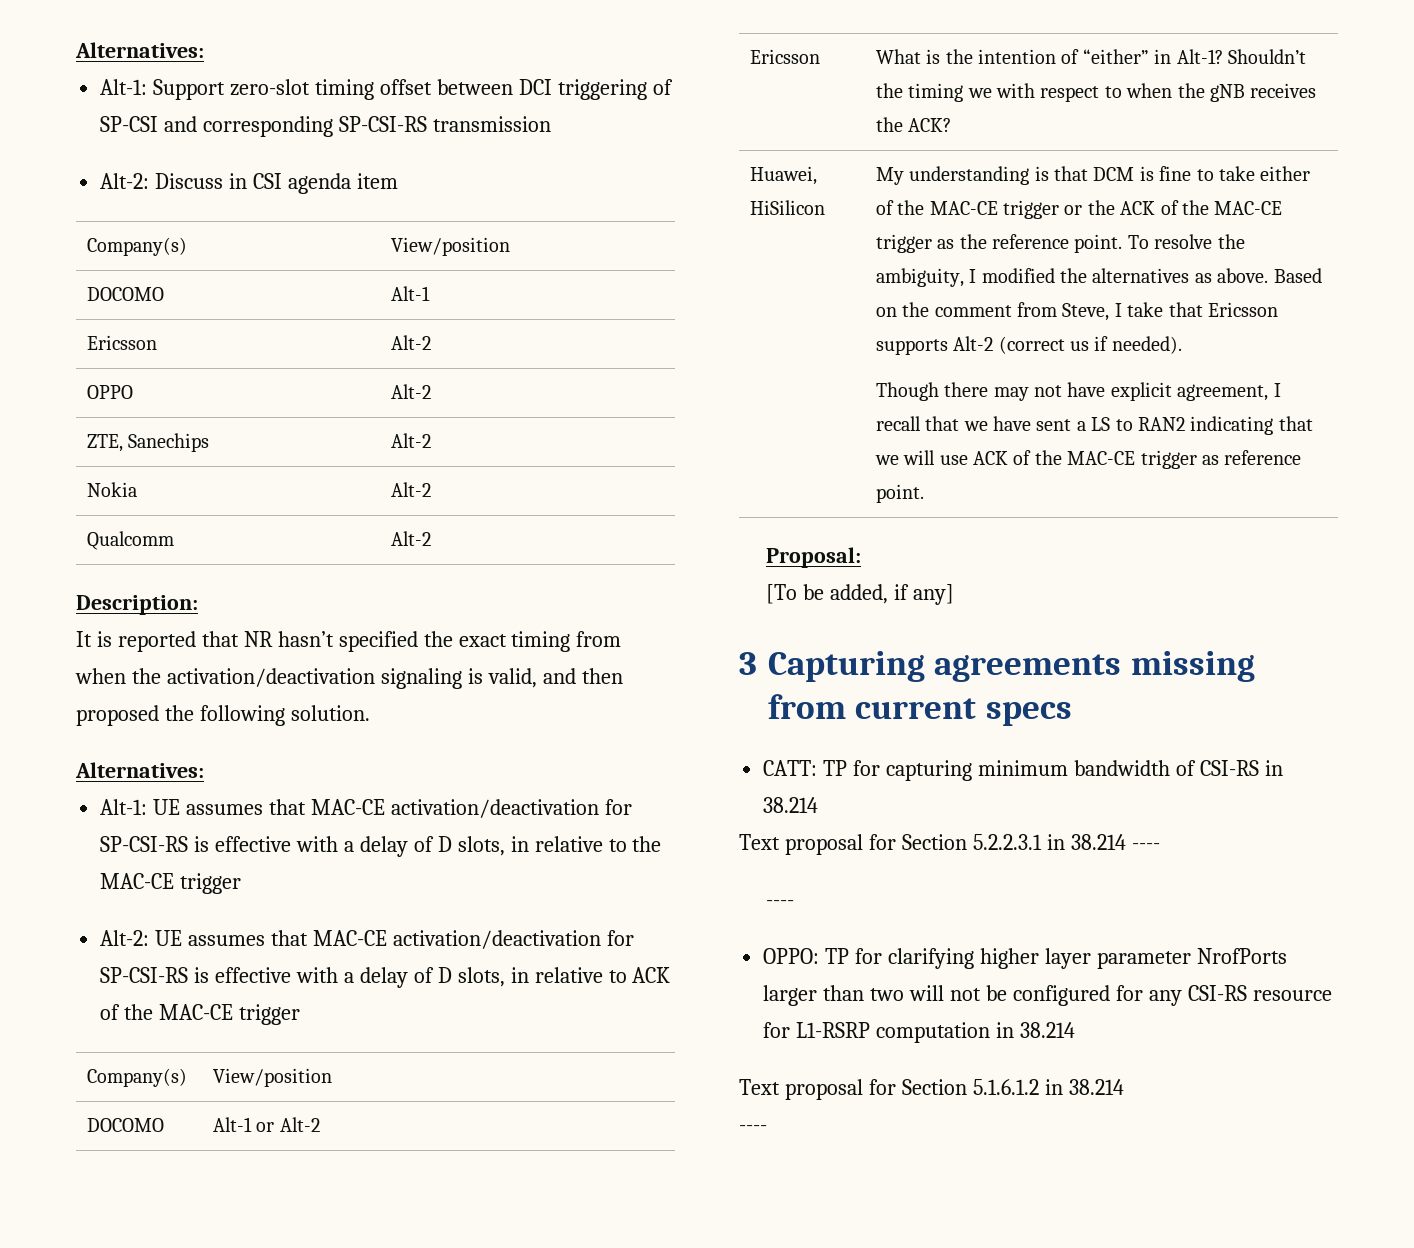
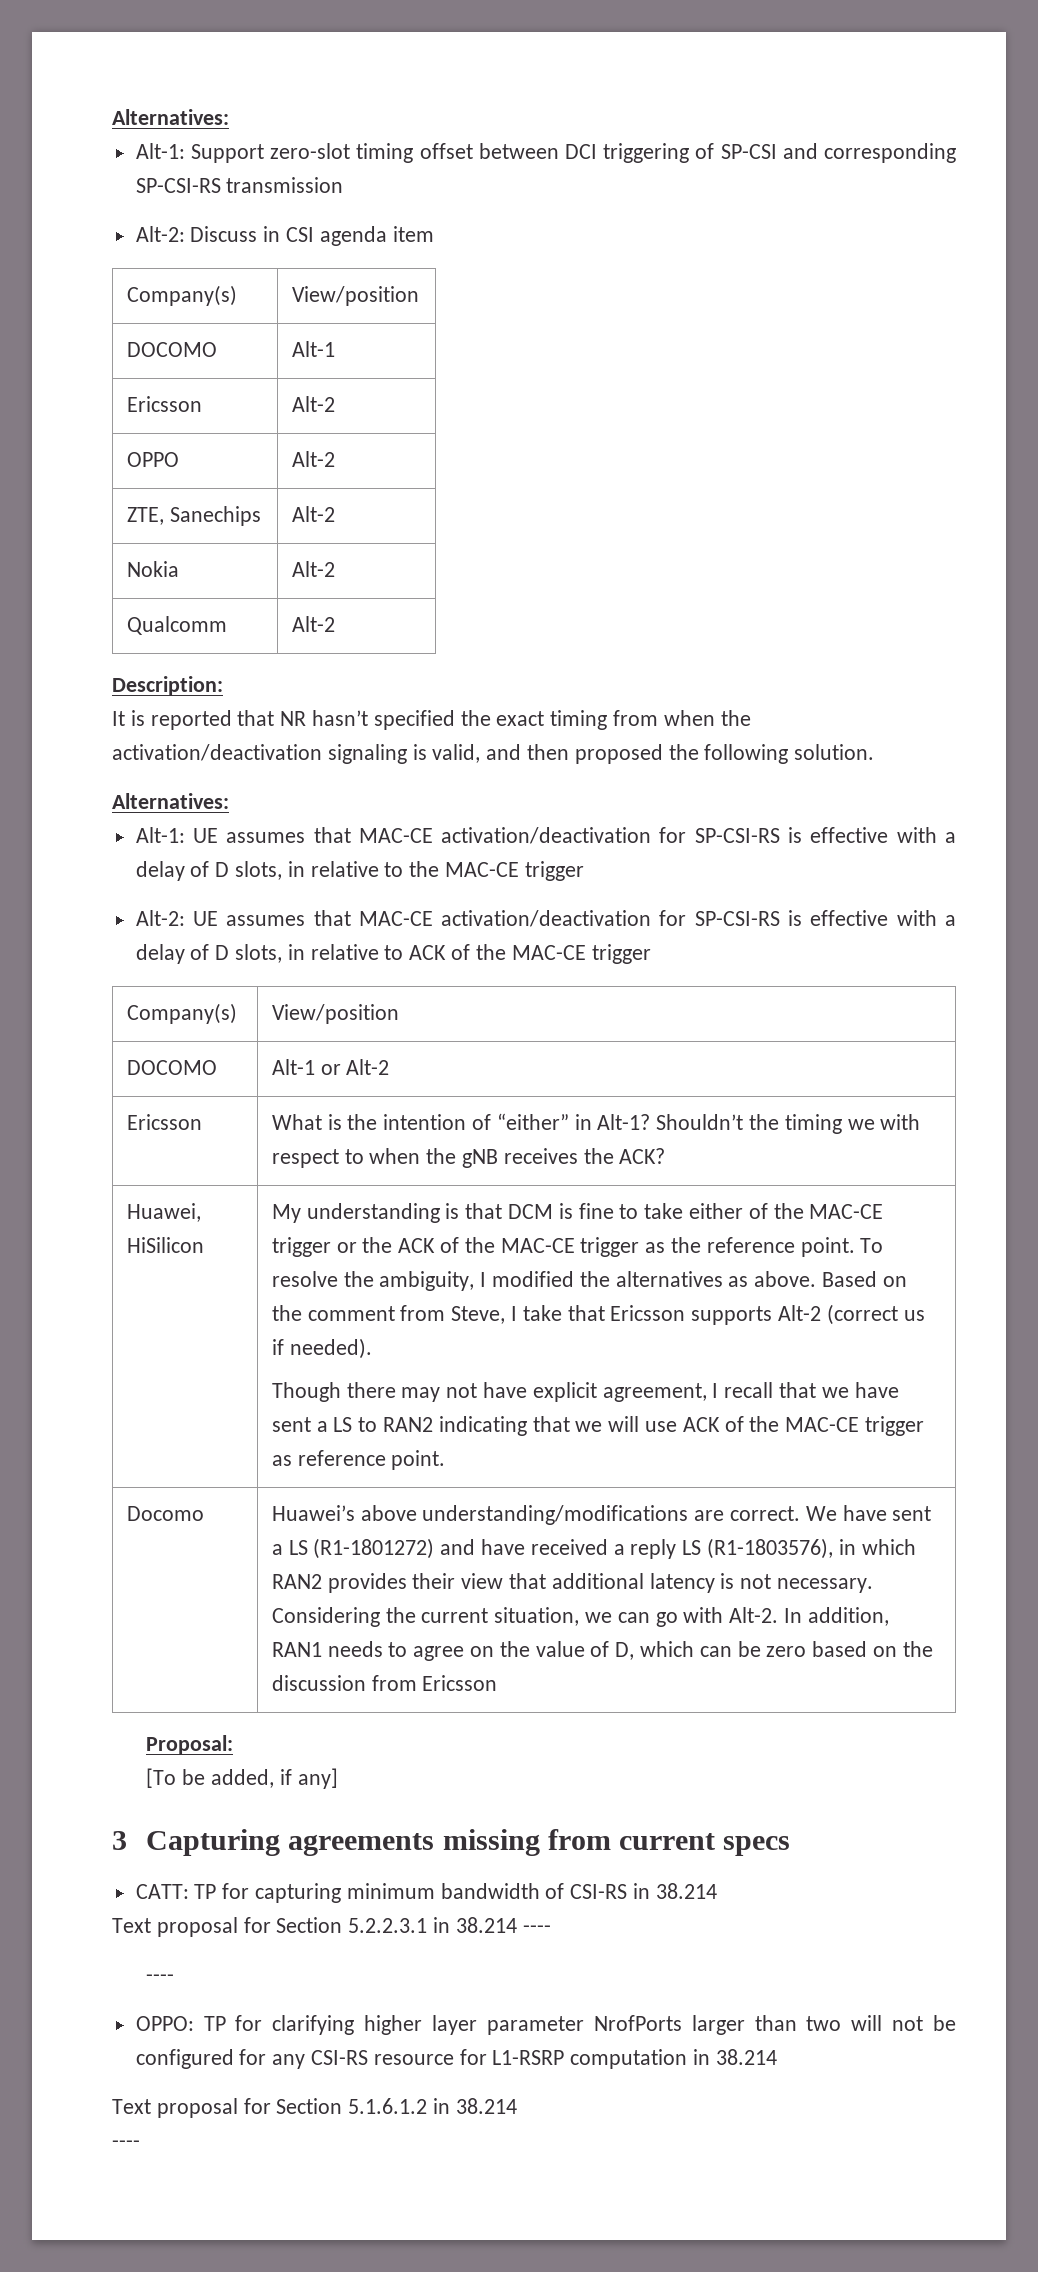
(924, 493) none -> [126,1506,204,1521] [271,1505,932,1525] [271,1538,916,1559] [271,1573,873,1593] [271,1607,889,1627] [271,1641,933,1661] [271,1675,498,1691] // Docomo | Huawei’s above understanding/modifications are correct. We have sent a LS (R1-1801272) and have received a reply LS (R1-1803576), in which RAN2 provides their view that additional latency is not necessary. Considering the current situation, we can go with Alt-2. In addition, RAN1 needs to agree on the value of D, which can be zero based on the discussion from Ericsson

